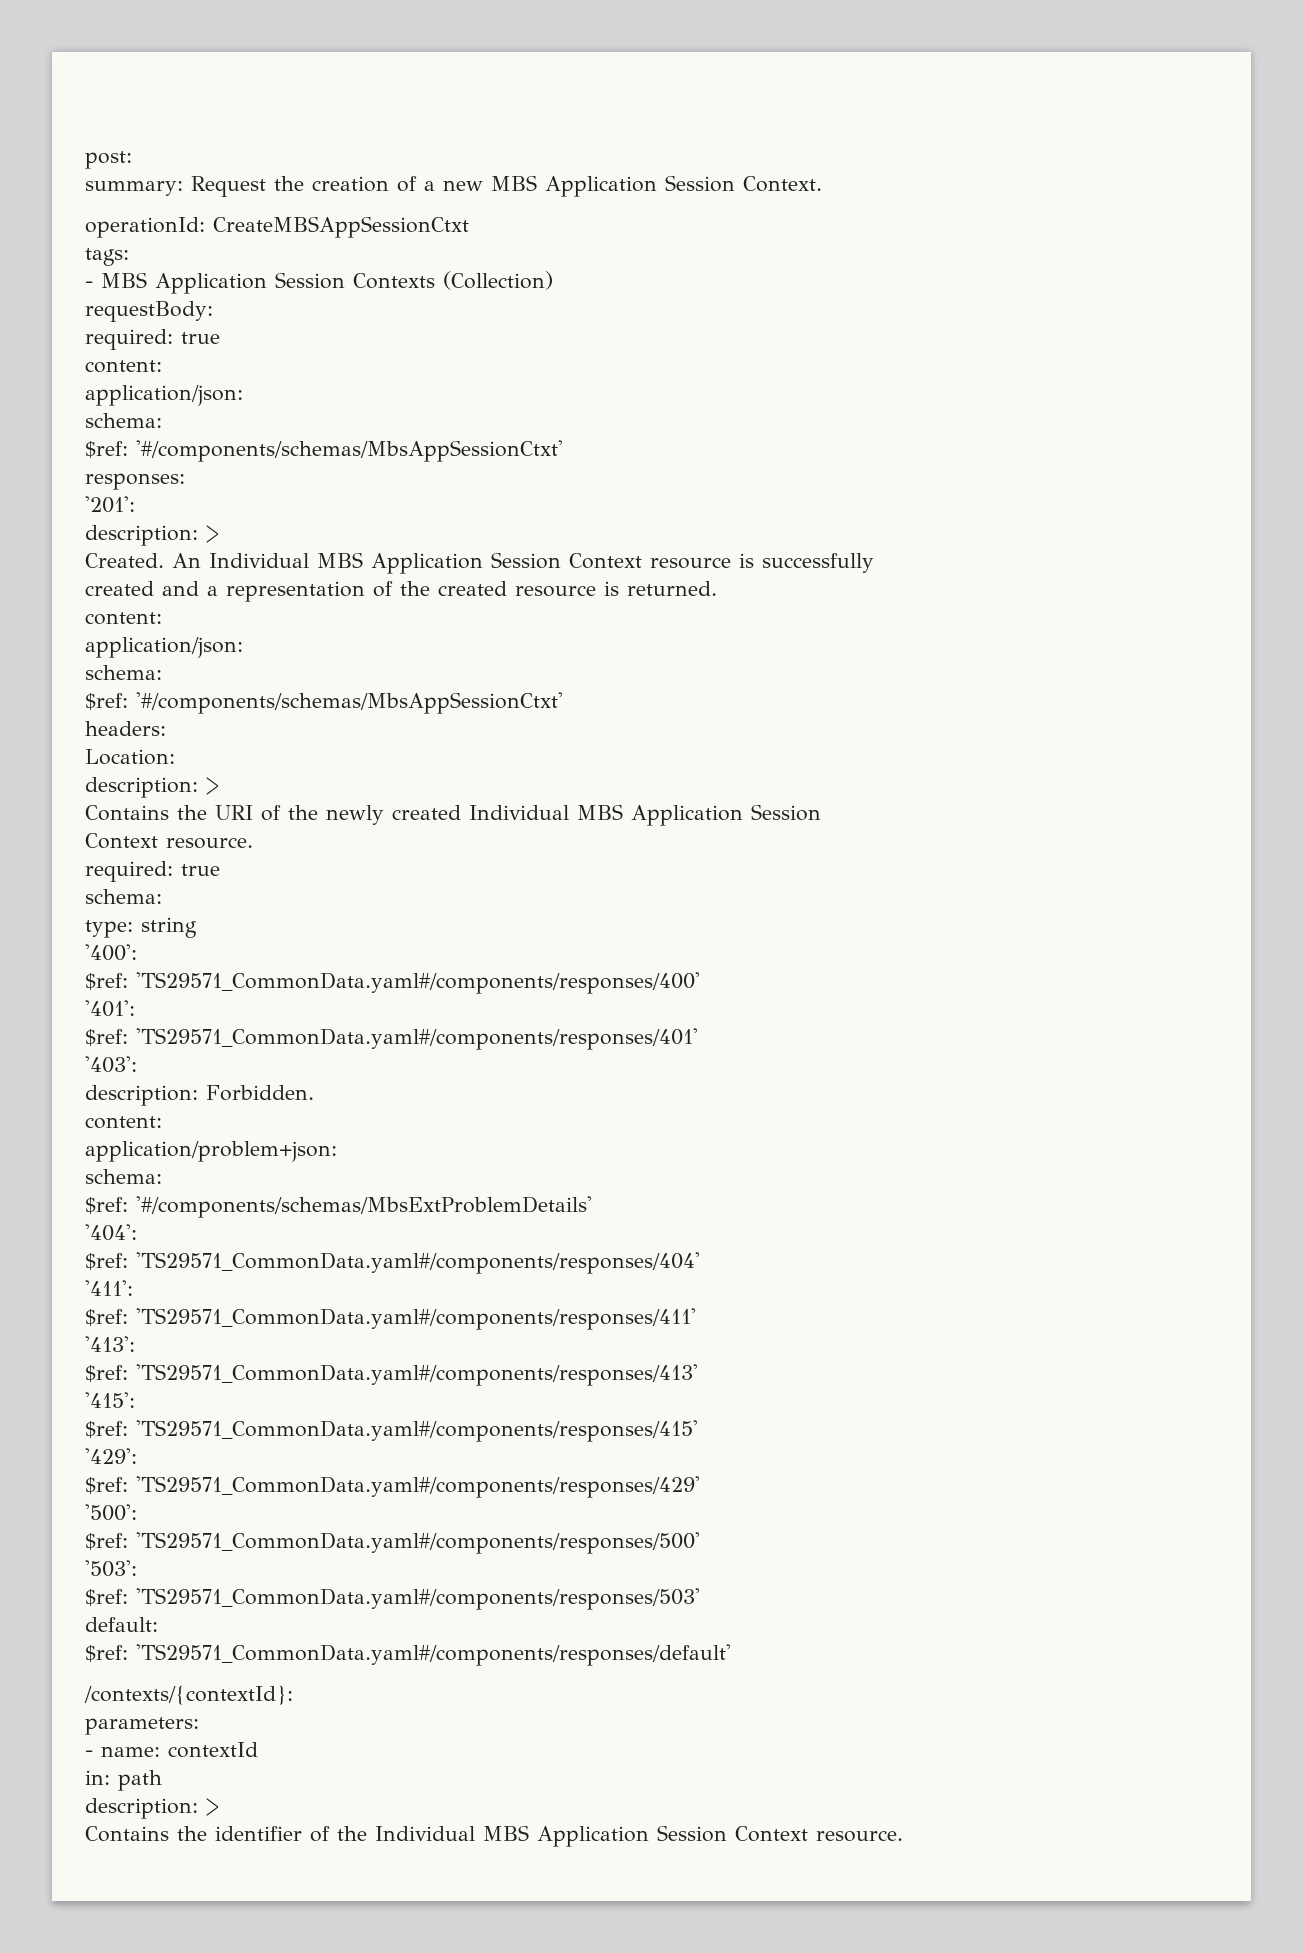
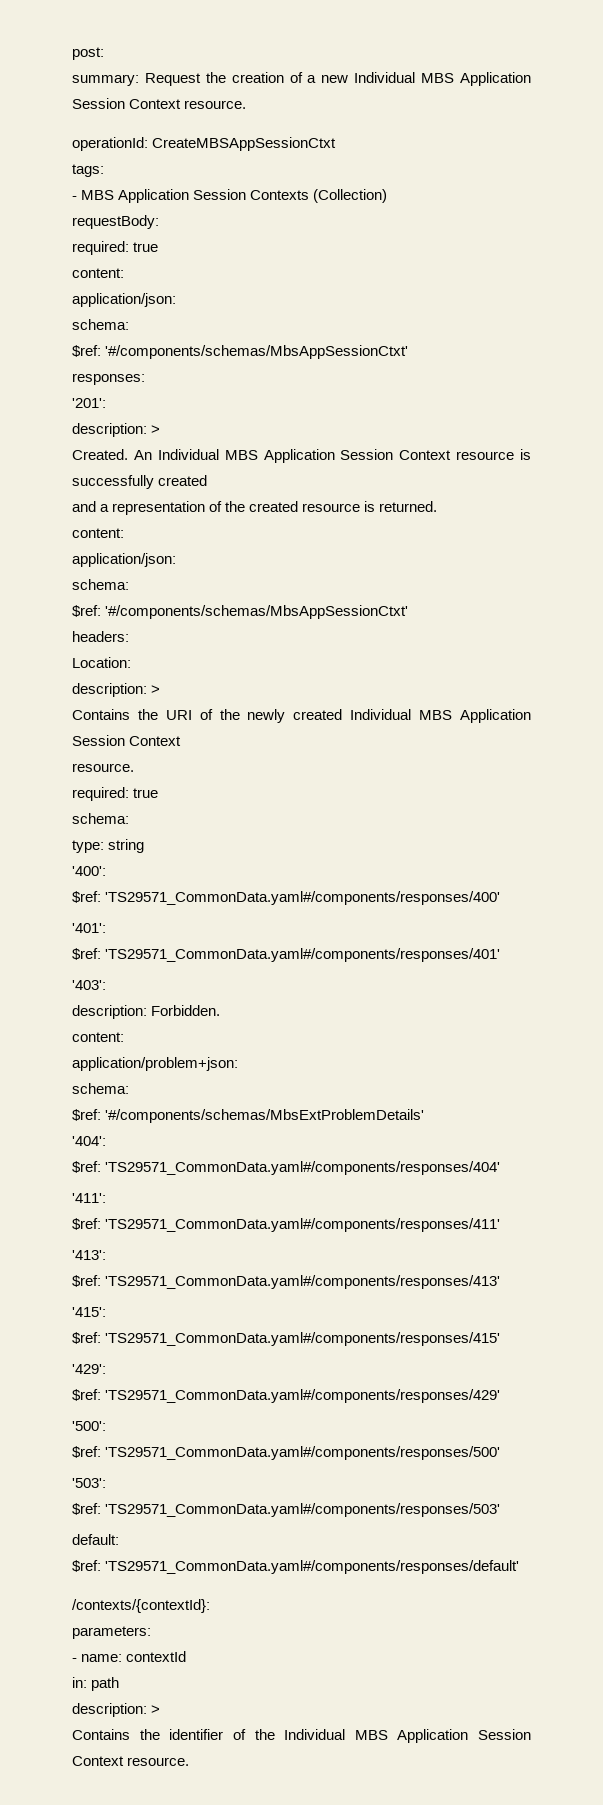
[491,175,822,197] MBS Application Session Context. -> [354,72,531,86] [72,98,247,109] Individual MBS Application Session Context resource.
[85,581,154,596] // created -> [158,475,208,486] created //
[85,833,158,849] // Context -> [129,736,182,746] Context //

